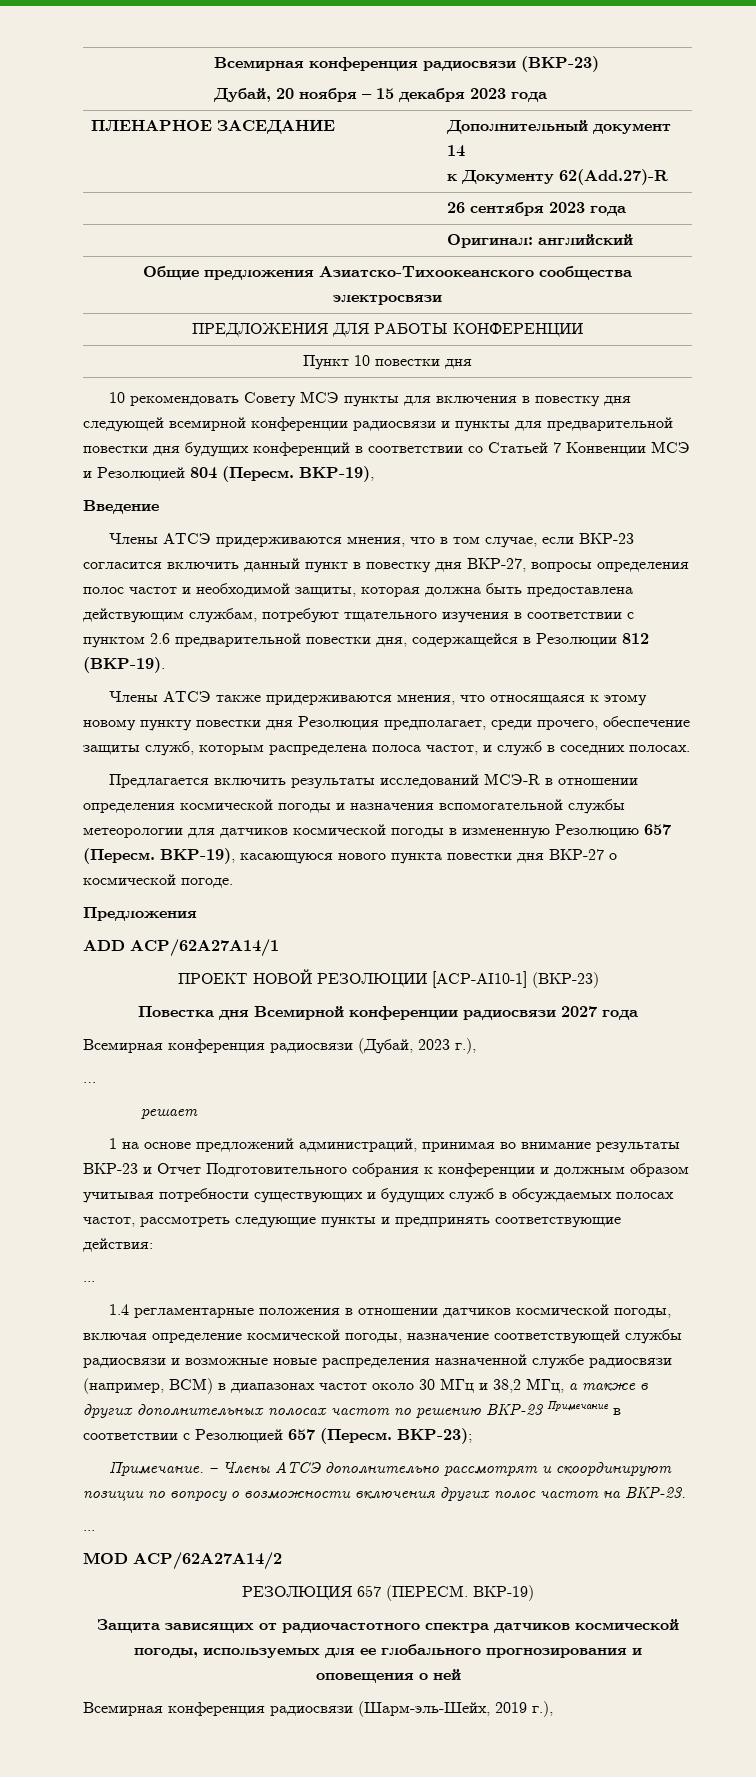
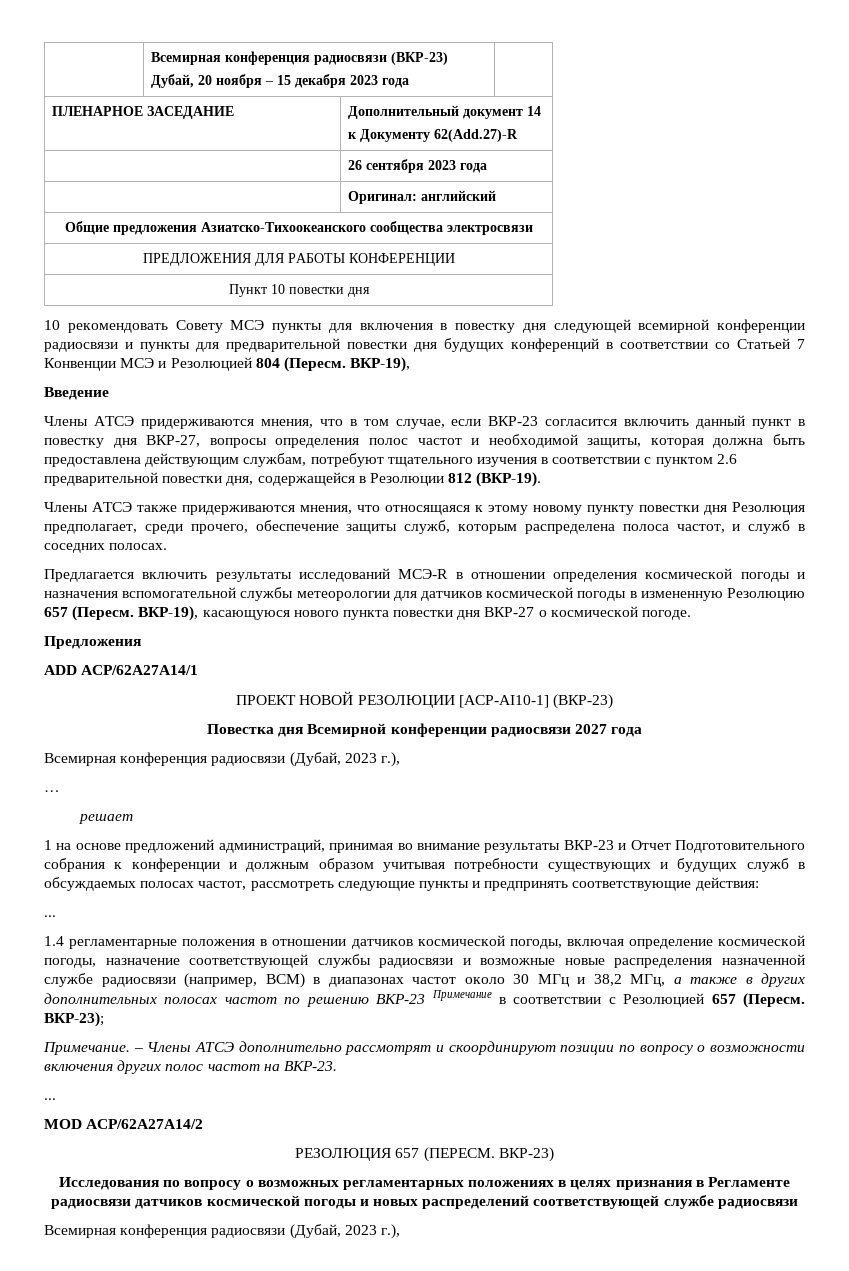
[473,1585,534,1601] [97,1619,679,1633] [134,1644,642,1658] [315,1669,461,1683] [83,1701,527,1717] ВКР-19) // Защита зависящих от радиочастотного спектра датчиков космической погоды, используемых для ее глобального прогнозирования и оповещения о ней // Всемирная конференция радиосвязи (Шарм-эль-Шейх, 2019 -> [498,1147,554,1162] [58,1177,791,1190] [51,1195,798,1209] [44,1224,377,1239] ВКР-23) // Исследования по вопросу о возможных регламентарных положениях в целях признания в Регламенте радиосвязи датчиков космической погоды и новых распределений соответствующей службе радиосвязи // Всемирная конференция радиосвязи (Дубай, 2023

